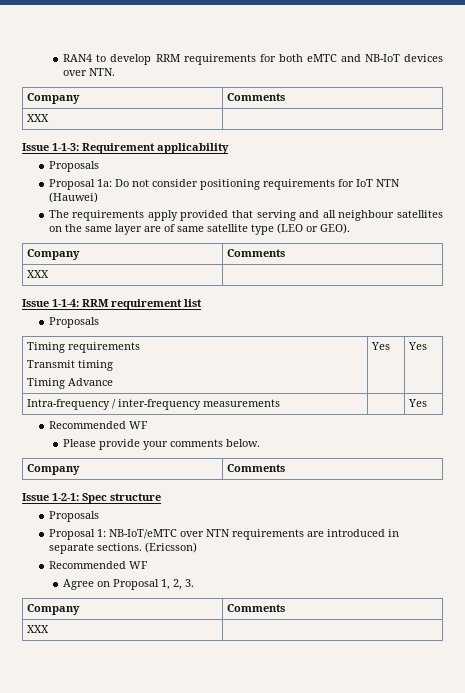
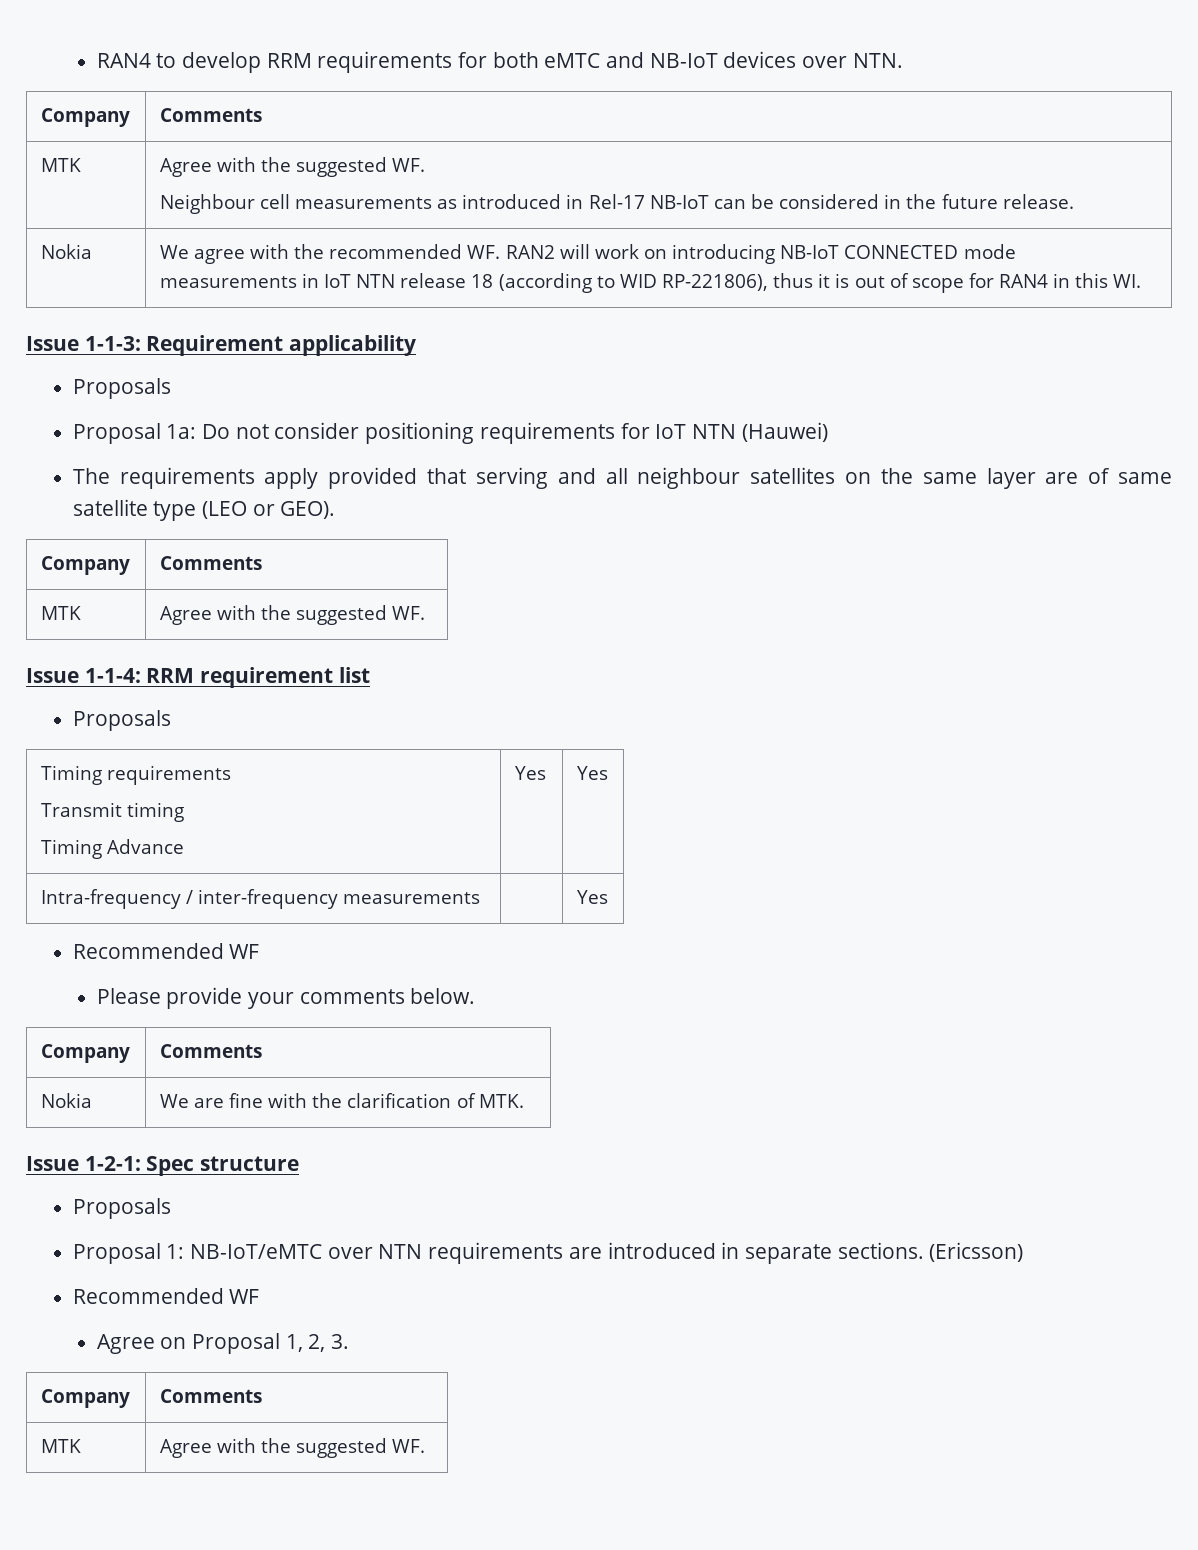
[26,114,49,122] XXX | -> [40,158,81,172] [159,157,426,177] [159,194,1074,214] [40,244,92,259] [159,244,1016,264] [159,273,1142,293] MTK | Agree with the suggested WF. // Neighbour cell measurements as introduced in Rel-17 NB-IoT can be considered in the future release. // Nokia | We agree with the recommended WF. RAN2 will work on introducing NB-IoT CONNECTED mode measurements in IoT NTN release 18 (according to WID RP-221806), thus it is out of scope for RAN4 in this WI.
[26,270,49,278] XXX | -> [40,606,81,620] [159,605,426,625] MTK | Agree with the suggested WF.
(285, 468) none -> [40,1093,92,1108] [159,1093,524,1108] // Nokia | We are fine with the clarification of MTK.
[26,625,49,633] XXX | -> [40,1439,81,1453] [159,1438,426,1458] MTK | Agree with the suggested WF.

